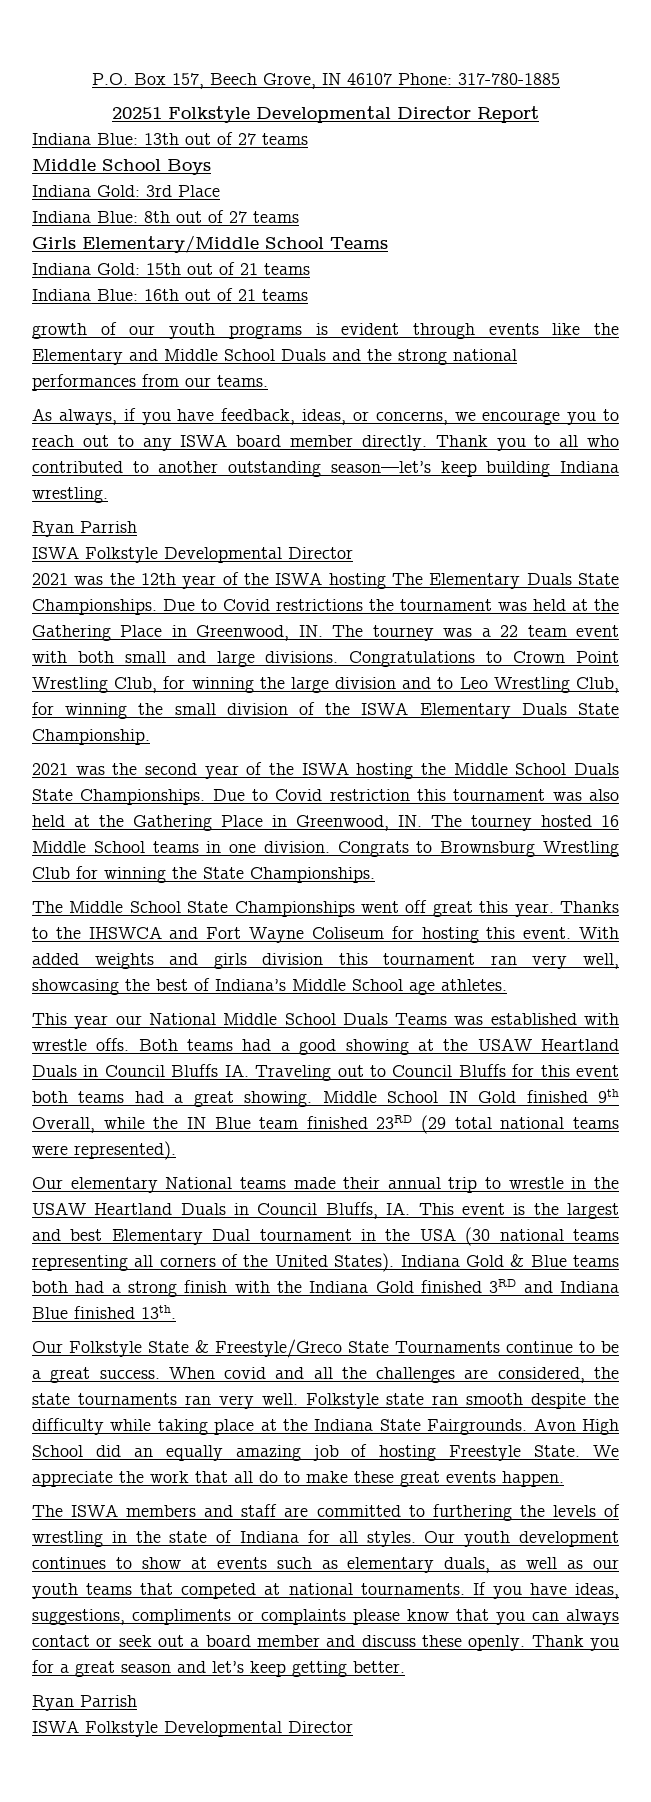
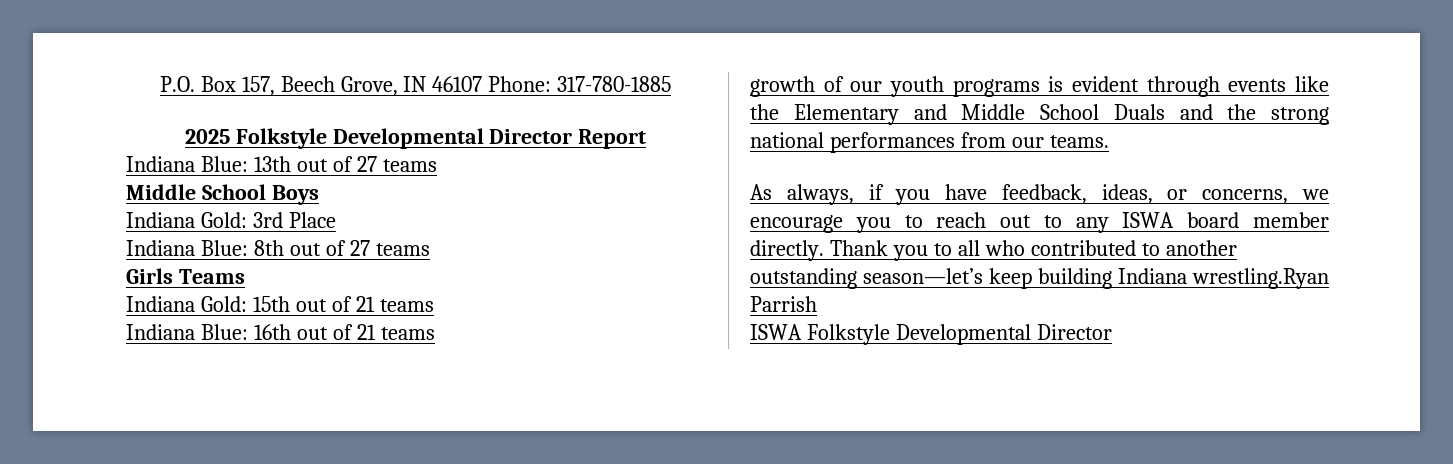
[112,107,162,119] 20251 -> [184,129,230,144] 2025
[82,235,324,253] Elementary/Middle School -> (173, 276) none
[32,487,108,503] [32,521,137,537] [32,546,353,563] [32,572,619,589] [32,599,619,615] [32,625,619,641] [32,651,620,667] [32,676,619,693] [32,702,619,719] [32,729,150,745] [32,762,620,779] [32,789,619,805] [32,815,619,831] [32,841,619,857] [32,866,375,883] [32,900,619,917] [32,926,619,943] [32,953,619,969] [32,978,507,995] [32,1013,619,1029] [32,1038,620,1055] [32,1064,619,1081] [32,1089,619,1107] [32,1115,619,1134] [32,1141,176,1160] [32,1177,619,1193] [32,1202,620,1219] [32,1227,619,1246] [32,1253,620,1272] [32,1279,619,1297] [32,1305,176,1319] [32,1339,619,1358] [32,1367,619,1383] [32,1393,619,1409] [32,1418,619,1435] [32,1444,619,1461] [32,1471,564,1487] [32,1504,620,1521] [32,1530,619,1547] [32,1557,619,1573] [32,1582,620,1599] [32,1609,619,1625] [32,1635,619,1651] [32,1660,405,1677] [32,1695,137,1711] [32,1720,353,1737] wrestling. // Ryan Parrish // ISWA Folkstyle Developmental Director // 2021 was the 12th year of the ISWA hosting The Elementary Duals State Championships. Due to Covid restrictions the tournament was held at the Gathering Place in Greenwood, IN. The tourney was a 22 team event with both small and large divisions. Congratulations to Crown Point Wrestling Club, for winning the large division and to Leo Wrestling Club, for winning the small division of the ISWA Elementary Duals State Championship. // 2021 was the second year of the ISWA hosting the Middle School Duals State Championships. Due to Covid restriction this tournament was also held at the Gathering Place in Greenwood, IN. The tourney hosted 16 Middle School teams in one division. Congrats to Brownsburg Wrestling Club for winning the State Championships. // The Middle School State Championships went off great this year. Thanks to the IHSWCA and Fort Wayne Coliseum for hosting this event. With added weights and girls division this tournament ran very well, showcasing the best of Indiana’s Middle School age athletes. // This year our National Middle School Duals Teams was established with wrestle offs. Both teams had a good showing at the USAW Heartland Duals in Council Bluffs IA. Traveling out to Council Bluffs for this event both teams had a great showing. Middle School IN Gold finished 9th Overall, while the IN Blue team finished 23RD (29 total national teams were represented). // Our elementary National teams made their annual trip to wrestle in the USAW Heartland Duals in Council Bluffs, IA. This event is the largest and best Elementary Dual tournament in the USA (30 national teams representing all corners of the United States). Indiana Gold & Blue teams both had a strong finish with the Indiana Gold finished 3RD and Indiana Blue finished 13th. // Our Folkstyle State & Freestyle/Greco State Tournaments continue to be a great success. When covid and all the challenges are considered, the state tournaments ran very well. Folkstyle state ran smooth despite the difficulty while taking place at the Indiana State Fairgrounds. Avon High School did an equally amazing job of hosting Freestyle State. We appreciate the work that all do to make these great events happen. // The ISWA members and staff are committed to furthering the levels of wrestling in the state of Indiana for all styles. Our youth development continues to show at events such as elementary duals, as well as our youth teams that competed at national tournaments. If you have ideas, suggestions, compliments or complaints please know that you can always contact or seek out a board member and discuss these openly. Thank you for a great season and let’s keep getting better. // Ryan Parrish // ISWA Folkstyle Developmental Director -> [1192,268,1329,289] [750,296,817,312] [750,324,1112,345] wrestling.Ryan Parrish // ISWA Folkstyle Developmental Director

